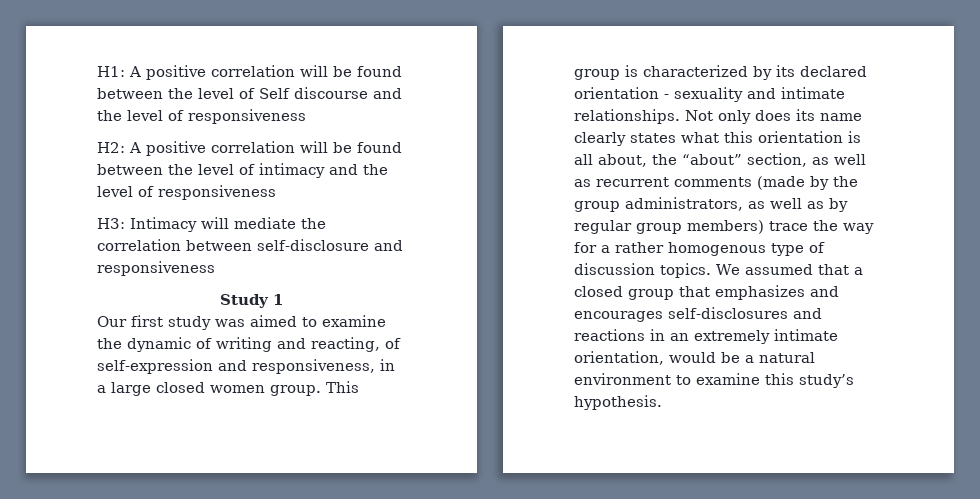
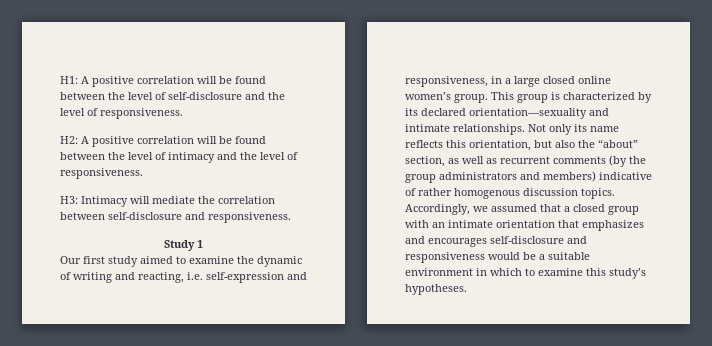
[259,87,402,99] [97,109,306,124] Self discourse and the level of responsiveness -> [168,92,285,100] [60,108,183,119] self-disclosure and the level of responsiveness.
[158,185,276,200] responsiveness -> [60,168,143,179] responsiveness.
[97,261,215,276] responsiveness -> [208,212,291,223] responsiveness.
[215,319,245,327] was -> (138, 261) none
[385,338,401,349] of -> [187,272,203,280] i.e.
[210,385,265,393] women -> [578,76,611,84] [405,92,451,100] online women’s
[574,87,743,102] orientation - sexuality -> [469,108,587,119] orientation—sexuality
[755,110,791,121] does -> (572, 129) none
[574,131,861,146] [574,154,647,167] clearly states what this orientation is all about, -> [405,140,575,151] reflects this orientation, but also
[757,176,858,190] [574,197,848,212] [574,220,874,234] [574,242,825,256] [574,263,740,278] (made by the group administrators, as well as by regular group members) trace the way for a rather homogenous type of discussion topics. We -> [609,155,646,167] [405,171,652,183] [405,188,615,199] [405,204,488,215] (by the group administrators and members) indicative of rather homogenous discussion topics. Accordingly, we
[679,285,839,300] [574,307,822,322] [574,329,838,344] [574,351,815,365] [574,373,671,385] that emphasizes and encourages self-disclosures and reactions in an extremely intimate orientation, would be a natural environment -> [405,220,644,231] [405,236,587,247] [405,252,590,263] [405,268,522,276] with an intimate orientation that emphasizes and encourages self-disclosure and responsiveness would be a suitable environment in which
[574,395,662,410] hypothesis. -> [405,284,467,295] hypotheses.

